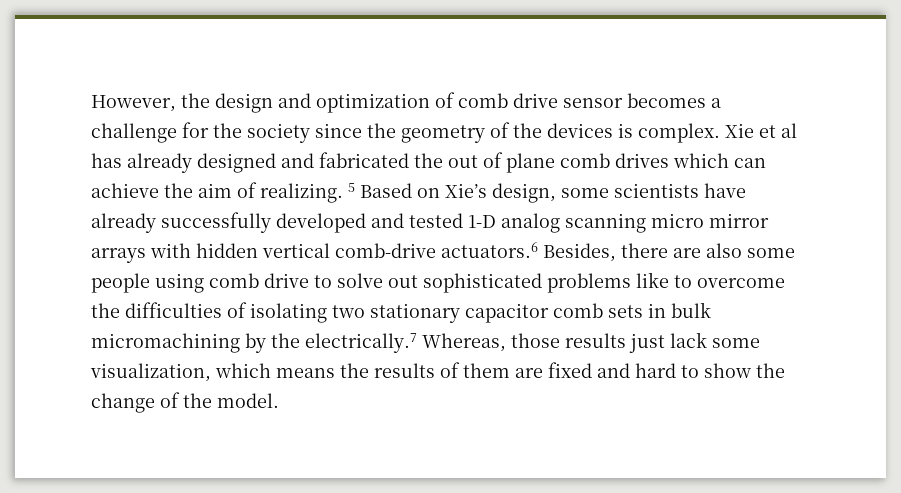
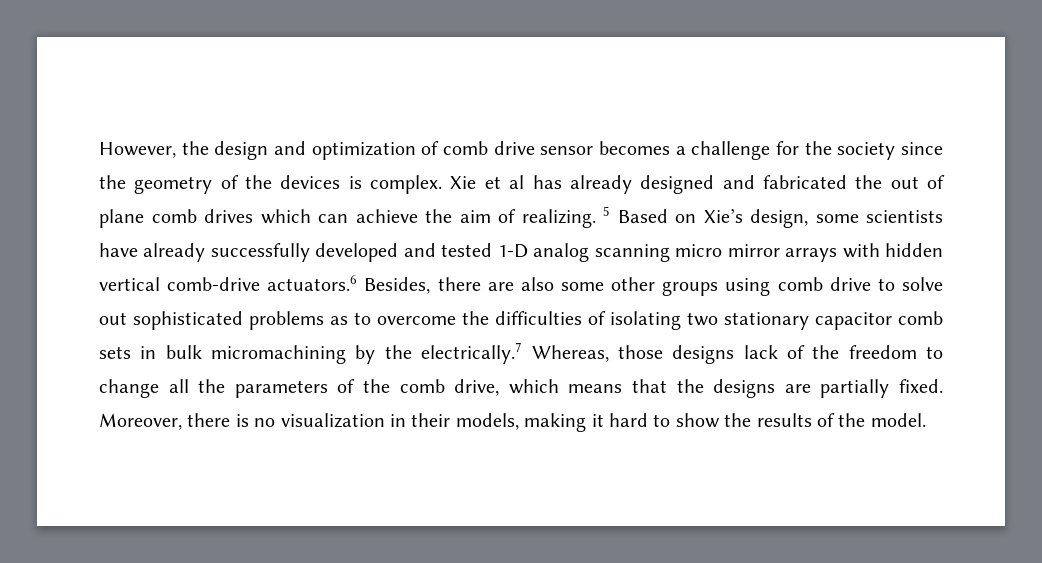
[91,273,150,293] people -> [611,277,719,296] other groups
[636,272,669,288] like -> [330,316,348,325] as
[565,332,760,353] [90,362,630,382] results just lack some visualization, which means the results of them are fixed and -> [672,345,944,364] [99,379,944,398] [99,413,604,432] designs lack of the freedom to change all the parameters of the comb drive, which means that the designs are partially fixed. Moreover, there is no visualization in their models, making it
[91,393,155,413] change -> [756,413,812,427] results

